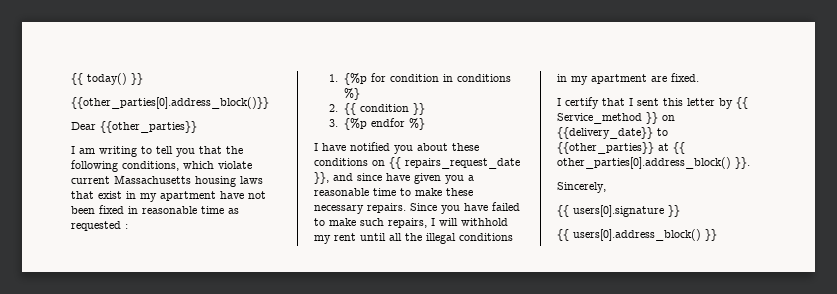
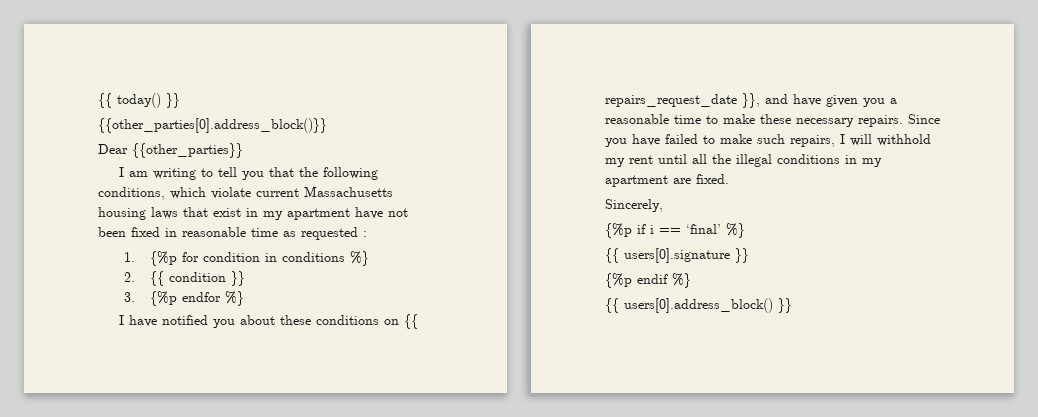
[357,173,382,181] since -> (788, 99) none
[557,97,748,109] [557,112,675,124] [557,127,668,139] [557,142,685,154] [557,157,750,169] [557,182,606,193] I certify that I sent this letter by {{ Service_method }} on {{delivery_date}} to {{other_parties}} at {{ other_parties[0].address_block() }}. // Sincerely, -> [605,199,663,212] [605,223,745,238] Sincerely, // {%p if i == ‘final’ %}
(680, 211) none -> [605,273,691,288] // {%p endif %}

